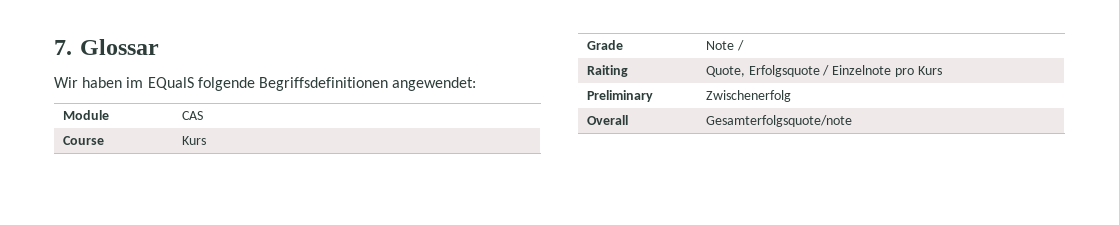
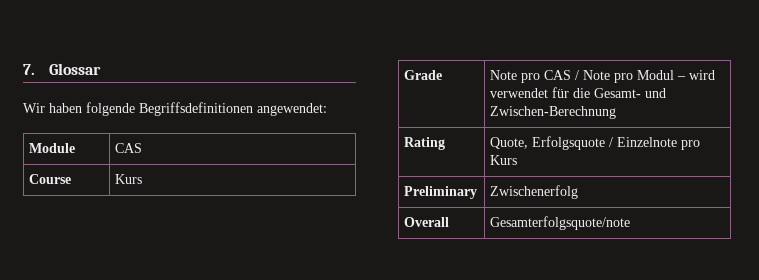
[126,77,194,90] im EQualS -> (82, 108) none
[736,40,744,51] [586,65,628,77] / // Raiting -> [521,70,716,83] [490,87,667,98] [490,106,617,119] [404,137,446,150] pro CAS / Note pro Modul – wird verwendet für die Gesamt- und Zwischen-Berechnung // Rating

